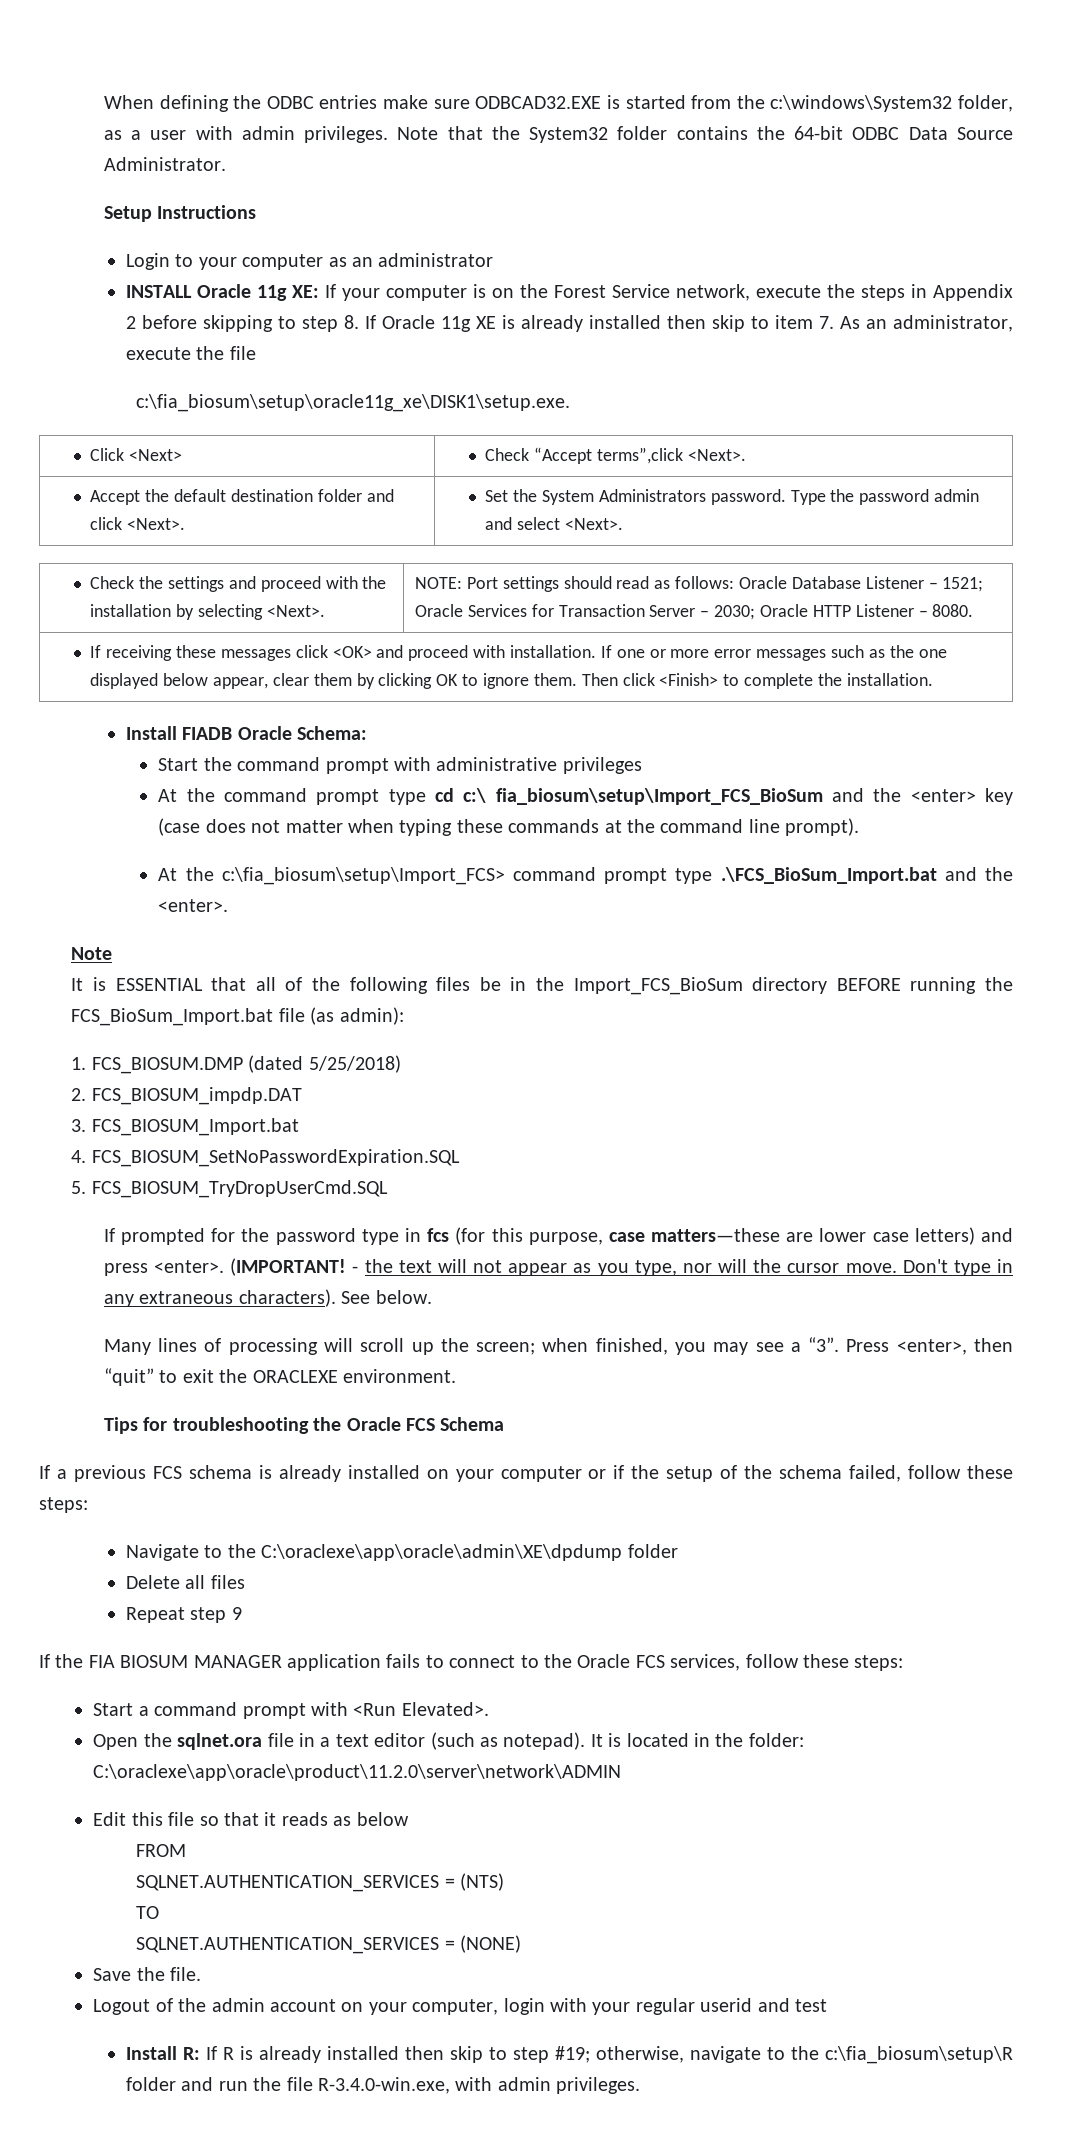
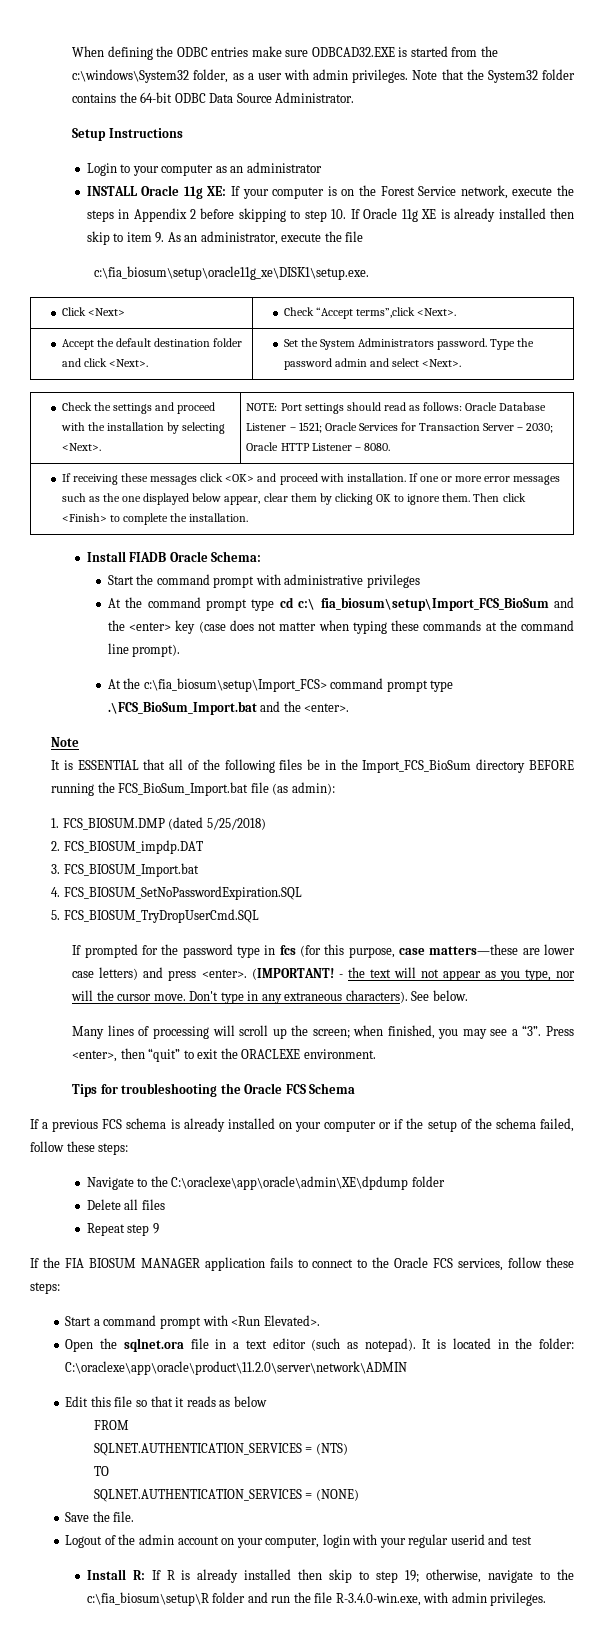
[343,315,359,329] 8. -> [331,209,347,219] 10.
[818,316,834,329] 7. -> [155,232,165,243] 9.
[554,2046,590,2063] #19; -> [405,1570,420,1583] 19;

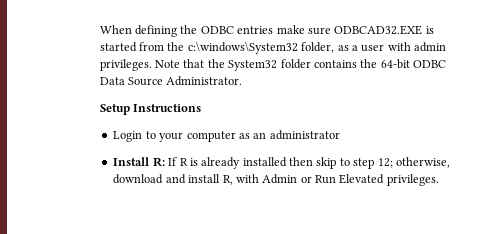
[86,185,574,199] [86,208,574,222] [86,231,364,245] [93,266,369,280] [61,307,125,316] [283,307,457,319] [61,338,243,350] [61,358,149,367] [283,338,535,350] [283,358,462,370] [61,402,216,414] [60,422,226,434] [61,443,101,451] [246,402,547,414] [246,422,554,433] [246,442,390,451] [61,473,561,485] [61,493,526,505] [61,513,249,525] [86,551,262,562] [107,574,420,588] [107,597,574,611] [107,620,574,634] [107,643,181,657] [107,678,454,692] [107,701,350,715] [51,737,80,747] [51,759,575,773] [51,782,335,796] [51,817,266,830] [51,840,203,854] [51,863,199,877] [51,886,302,900] [51,909,259,923] [72,944,575,958] [72,967,575,981] [71,990,468,1004] [72,1025,575,1039] [72,1048,376,1062] [72,1083,356,1097] [30,1118,574,1132] [30,1141,129,1155] [86,1176,445,1190] [86,1199,165,1210] [86,1223,159,1236] [30,1257,574,1271] [30,1282,60,1294] [65,1315,320,1329] [65,1338,575,1352] [65,1361,408,1375] [65,1396,267,1407] [93,1420,129,1430] [93,1443,348,1456] [93,1466,109,1476] [93,1489,359,1502] [65,1511,135,1522] [65,1534,532,1548] // INSTALL Oracle 11g XE: If your computer is on the Forest Service network, execute the steps in Appendix 2 before skipping to step 10. If Oracle 11g XE is already installed then skip to item 9. As an administrator, execute the file // c:\fia_biosum\setup\oracle11g_xe\DISK1\setup.exe. // Click <Next> | Check “Accept terms”,click <Next>. // Accept the default destination folder and click <Next>. | Set the System Administrators password. Type the password admin and select <Next>. // Check the settings and proceed with the installation by selecting <Next>. | NOTE: Port settings should read as follows: Oracle Database Listener – 1521; Oracle Services for Transaction Server – 2030; Oracle HTTP Listener – 8080. // If receiving these messages click <OK> and proceed with installation. If one or more error messages such as the one displayed below appear, clear them by clicking OK to ignore them. Then click <Finish> to complete the installation. // Install FIADB Oracle Schema: // Start the command prompt with administrative privileges // At the command prompt type cd c:\ fia_biosum\setup\Import_FCS_BioSum and the <enter> key (case does not matter when typing these commands at the command line prompt). // At the c:\fia_biosum\setup\Import_FCS> command prompt type .\FCS_BioSum_Import.bat and the <enter>. // Note // It is ESSENTIAL that all of the following files be in the Import_FCS_BioSum directory BEFORE running the FCS_BioSum_Import.bat file (as admin): // 1. FCS_BIOSUM.DMP (dated 5/25/2018) // 2. FCS_BIOSUM_impdp.DAT // 3. FCS_BIOSUM_Import.bat // 4. FCS_BIOSUM_SetNoPasswordExpiration.SQL // 5. FCS_BIOSUM_TryDropUserCmd.SQL // If prompted for the password type in fcs (for this purpose, case matters—these are lower case letters) and press <enter>. (IMPORTANT! - the text will not appear as you type, nor will the cursor move. Don't type in any extraneous characters). See below. // Many lines of processing will scroll up the screen; when finished, you may see a “3”. Press <enter>, then “quit” to exit the ORACLEXE environment. // Tips for troubleshooting the Oracle FCS Schema // If a previous FCS schema is already installed on your computer or if the setup of the schema failed, follow these steps: // Navigate to the C:\oraclexe\app\oracle\admin\XE\dpdump folder // Delete all files // Repeat step 9 // If the FIA BIOSUM MANAGER application fails to connect to the Oracle FCS services, follow these steps: // Start a command prompt with <Run Elevated>. // Open the sqlnet.ora file in a text editor (such as notepad). It is located in the folder: C:\oraclexe\app\oracle\product\11.2.0\server\network\ADMIN // Edit this file so that it reads as below // FROM // SQLNET.AUTHENTICATION_SERVICES = (NTS) // TO // SQLNET.AUTHENTICATION_SERVICES = (NONE) // Save the file. // Logout of the admin account on your computer, login with your regular userid and test -> (340, 135) none
[405,1569,574,1583] [86,1592,487,1606] 19; otherwise, navigate to the c:\fia_biosum\setup\R folder and run the file R-3.4.0-win.exe, with admin -> [377,157,450,168] [113,174,385,185] 12; otherwise, download and install R, with Admin or Run Elevated

